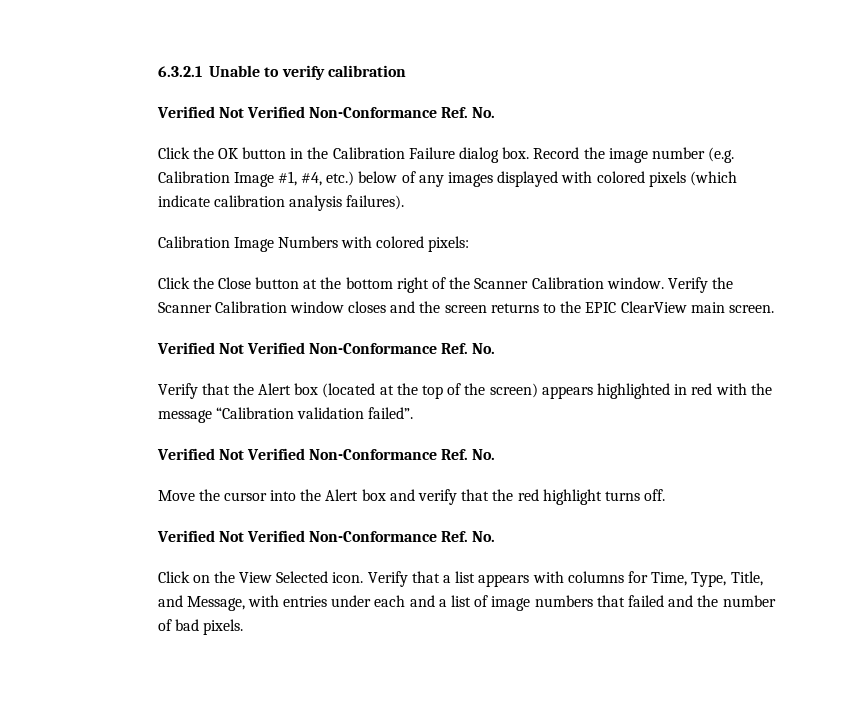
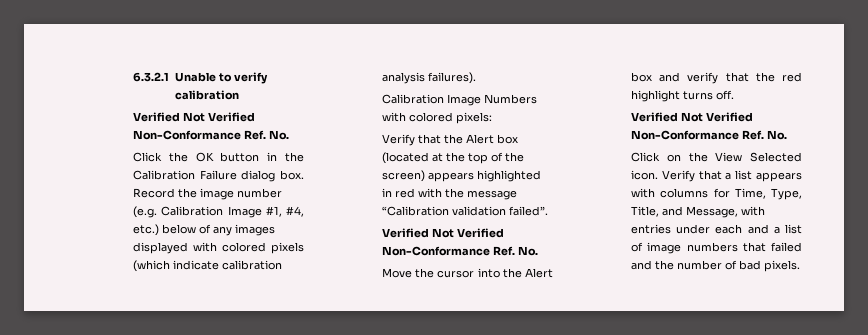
[157,277,734,293] [157,301,774,313] [156,342,496,354] // Click the Close button at the bottom right of the Scanner Calibration window. Verify the Scanner Calibration window closes and the screen returns to the EPIC ClearView main screen. // Verified Not Verified Non-Conformance Ref. No. -> (493, 118) none

